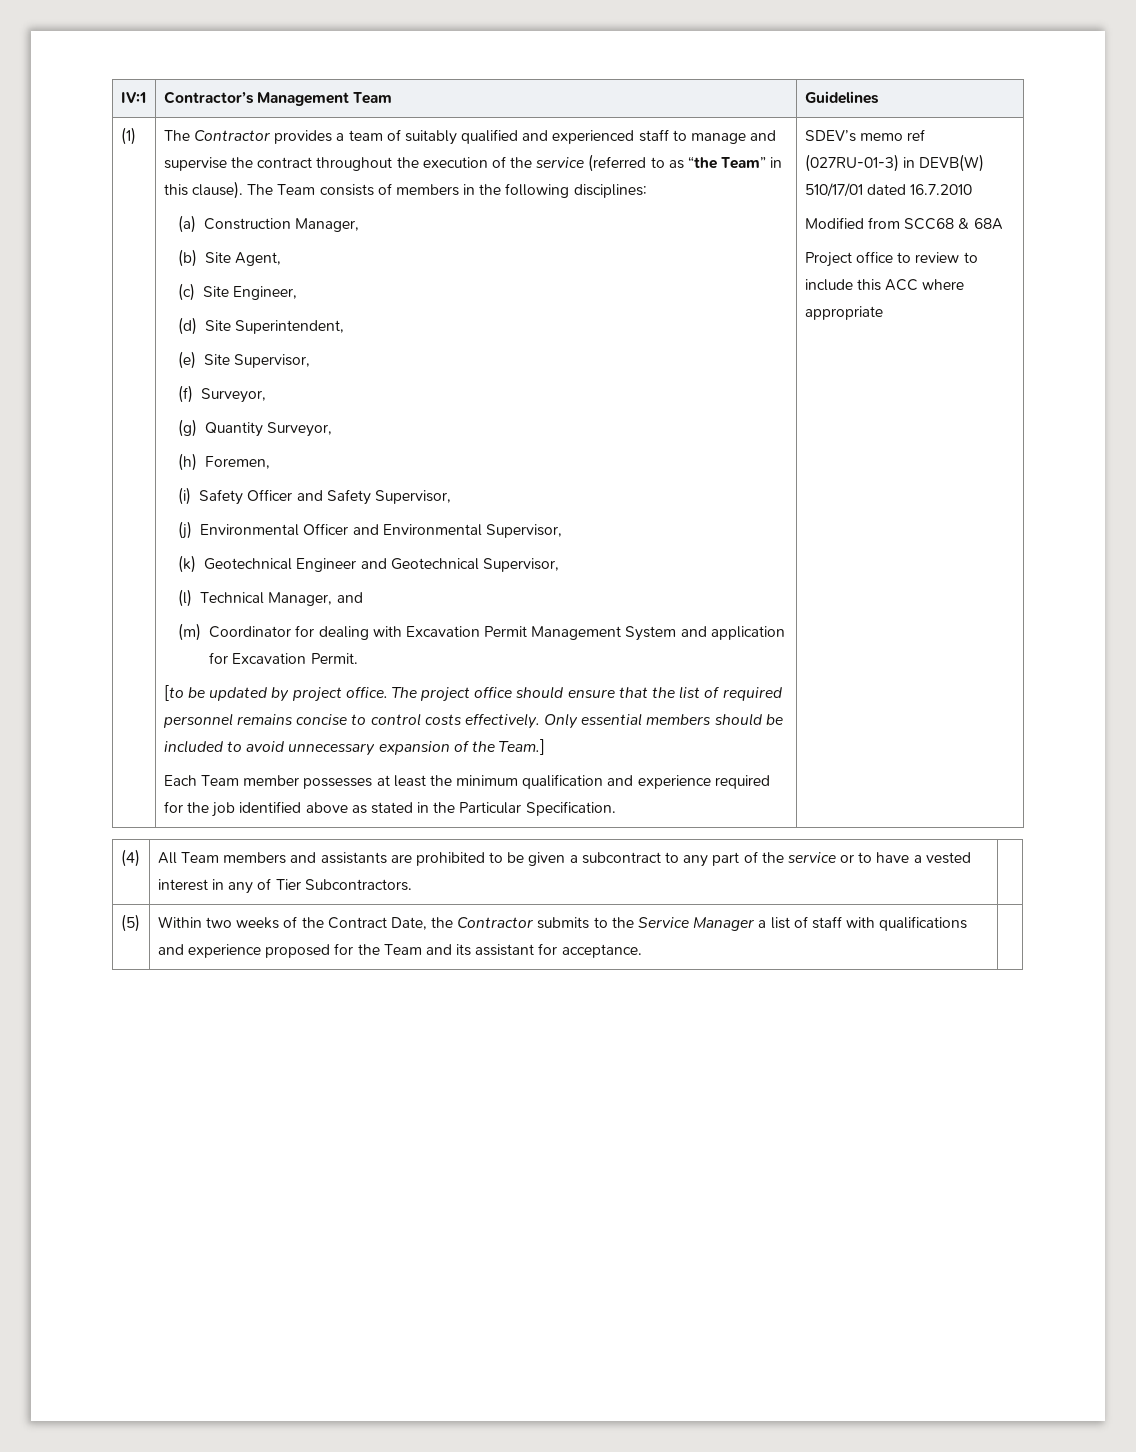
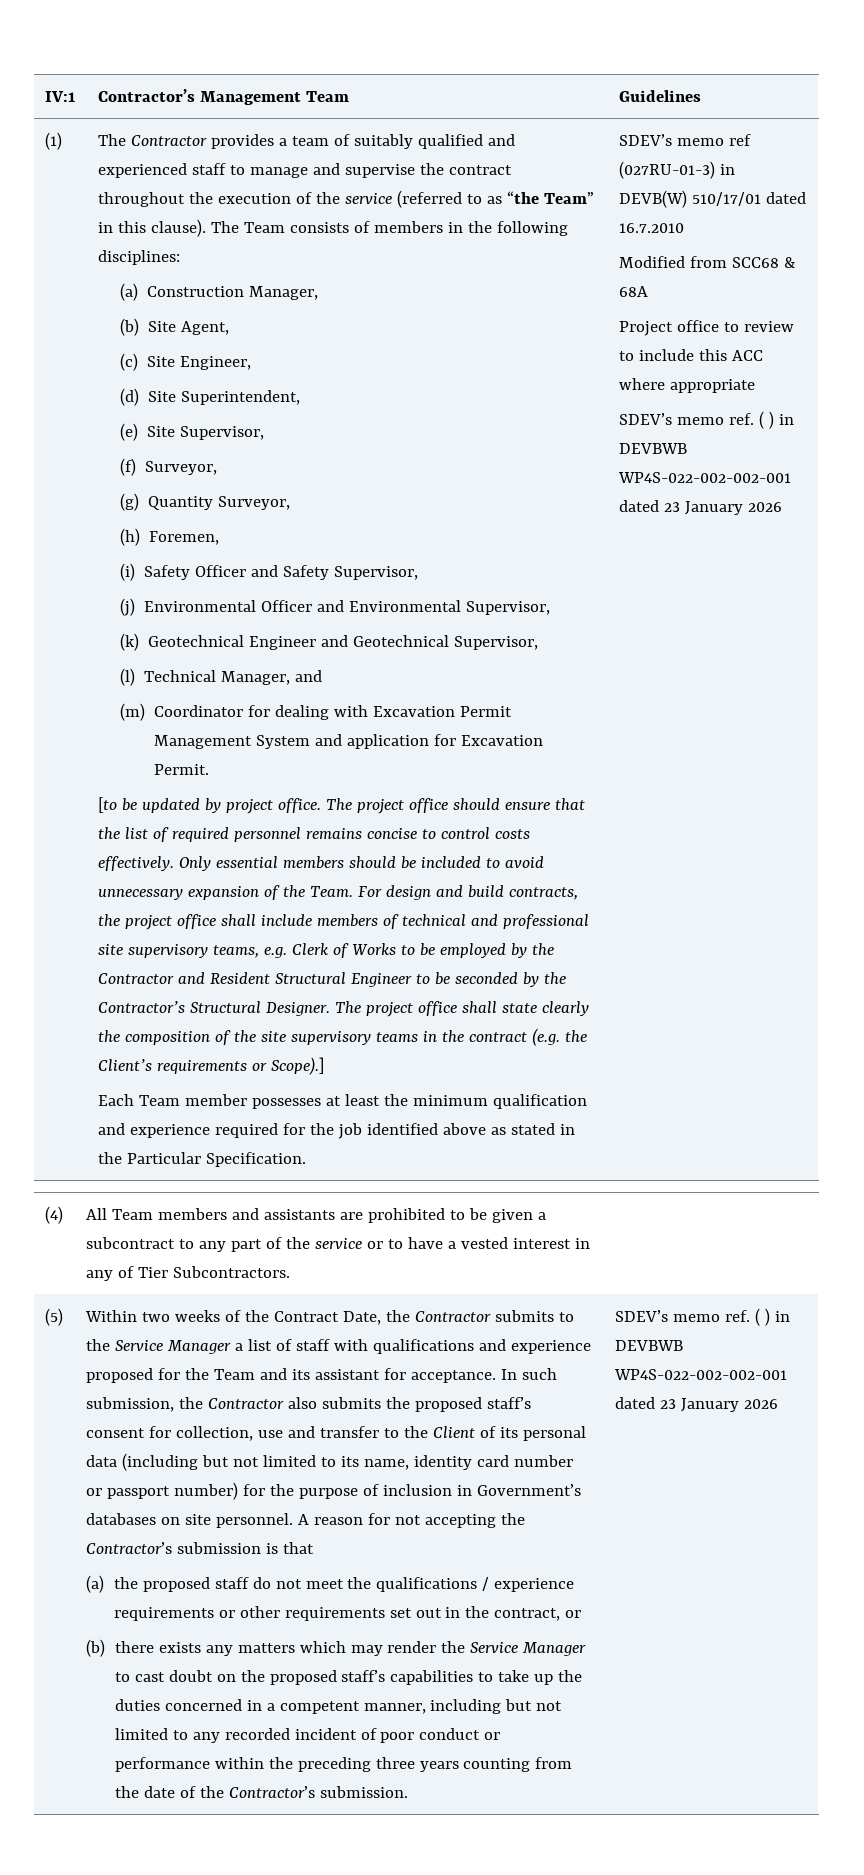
[499,739,546,755] Team.] -> [310,885,579,900] [98,914,590,930] [98,943,555,958] [98,972,567,987] [98,1001,590,1017] [98,1028,588,1046] [98,1057,325,1075] Team. For design and build contracts, the project office shall include members of technical and professional site supervisory teams, e.g. Clerk of Works to be employed by the Contractor and Resident Structural Engineer to be seconded by the Contractor’s Structural Designer. The project office shall state clearly the composition of the site supervisory teams in the contract (e.g. the Client’s requirements or Scope).]
(883, 313) none -> [619,411,795,429] [619,443,688,454] [618,472,792,483] [619,500,783,515] // SDEV’s memo ref. ( ) in DEVBWB WP4S-022-002-002-001 dated 23 January 2026
(642, 951) | -> [501,1368,558,1380] [86,1397,532,1412] [86,1426,587,1441] [86,1453,574,1471] [86,1482,582,1500] [86,1513,526,1528] [86,1542,315,1554] [86,1575,575,1593] [113,1606,582,1621] [86,1639,587,1657] [114,1670,583,1685] [114,1699,563,1714] [114,1728,501,1743] [114,1757,573,1772] [114,1786,408,1798] [615,1308,791,1326] [615,1340,684,1351] [614,1369,788,1380] [615,1397,779,1412] In such submission, the Contractor also submits the proposed staff’s consent for collection, use and transfer to the Client of its personal data (including but not limited to its name, identity card number or passport number) for the purpose of inclusion in Government’s databases on site personnel. A reason for not accepting the Contractor’s submission is that // (a) the proposed staff do not meet the qualifications / experience requirements or other requirements set out in the contract, or // (b) there exists any matters which may render the Service Manager to cast doubt on the proposed staff’s capabilities to take up the duties concerned in a competent manner, including but not limited to any recorded incident of poor conduct or performance within the preceding three years counting from the date of the Contractor’s submission. | SDEV’s memo ref. ( ) in DEVBWB WP4S-022-002-002-001 dated 23 January 2026

